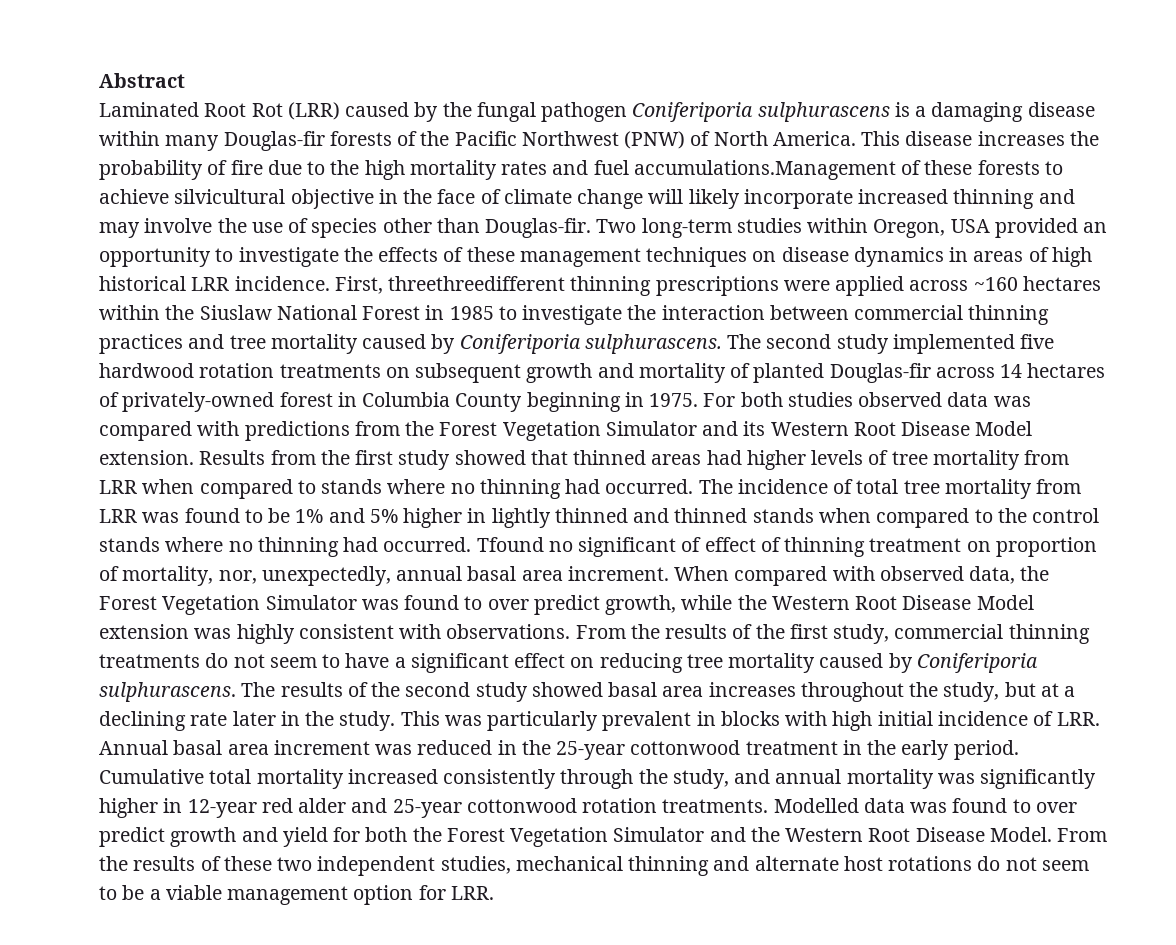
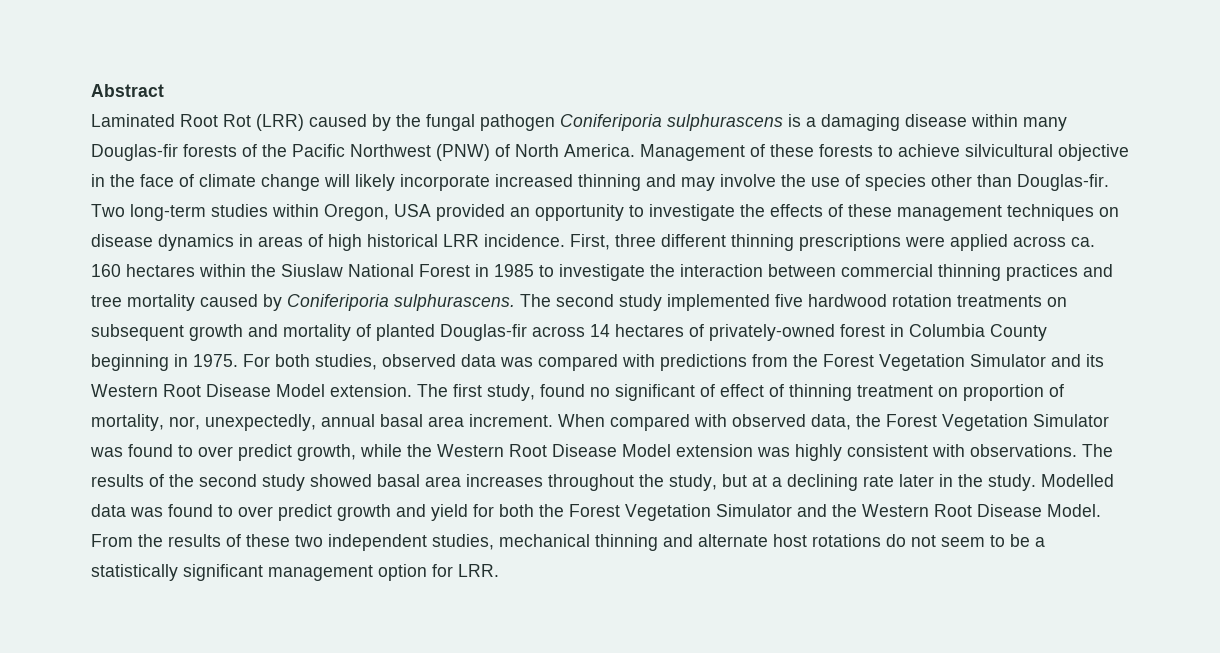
[861,131,1099,146] [99,160,896,180] This disease increases the probability of fire due to the high mortality rates and fuel accumulations.Management -> [640,144,745,161] Management
[388,276,566,291] threethreedifferent -> [615,234,726,247] three different
[973,277,1018,291] ~160 -> [1071,237,1095,247] [91,264,121,277] ca. 160
[787,392,853,407] studies -> [315,354,377,370] studies,
[199,450,1070,470] [99,479,1082,499] [99,508,1100,528] [99,537,544,557] Results from the first study showed that thinned areas had higher levels of tree mortality from LRR when compared to stands where no thinning had occurred. The incidence of total tree mortality from LRR was found to be 1% and 5% higher in lightly thinned and thinned stands when compared to the control stands where no thinning had occurred. Tfound -> [417,384,585,401] The first study, found
[575,624,1090,644] [99,653,1038,673] [99,682,236,702] From the results of the first study, commercial thinning treatments do not seem to have a significant effect on reducing tree mortality caused by Coniferiporia sulphurascens. -> (1077, 450) none
[400,711,1100,731] [99,740,1019,760] [99,769,1097,789] [99,798,769,818] This was particularly prevalent in blocks with high initial incidence of LRR. Annual basal area increment was reduced in the 25-year cottonwood treatment in the early period. Cumulative total mortality increased consistently through the study, and annual mortality was significantly higher in 12-year red alder and 25-year cottonwood rotation treatments. -> (1036, 482) none
[165,885,222,900] viable -> [91,564,263,581] statistically significant

